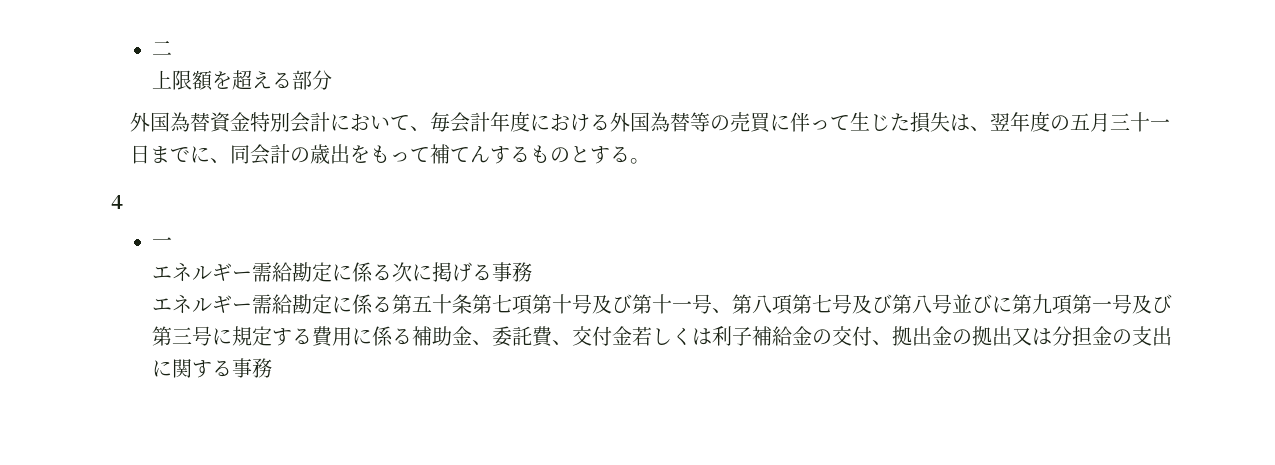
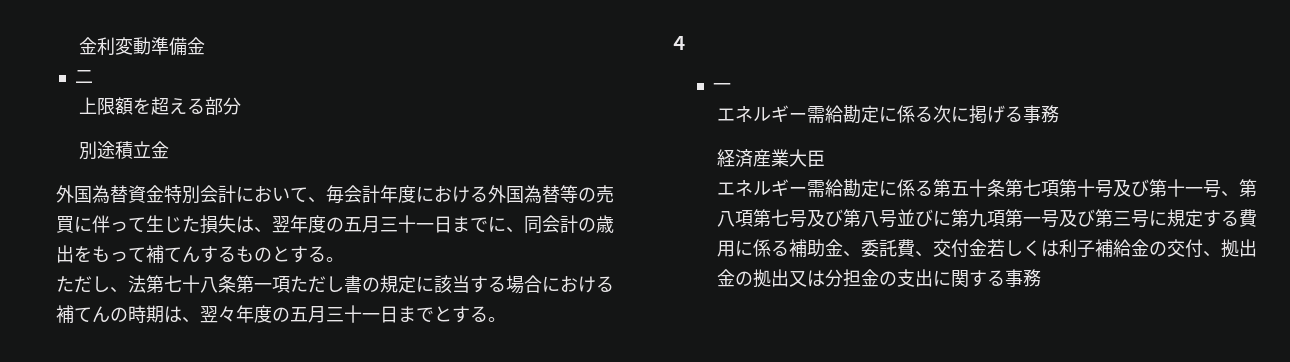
(152, 48) none -> [79,37,206,56] 金利変動準備金 //
(333, 80) none -> [79,141,170,160] // 別途積立金
(651, 161) none -> [55,275,614,294] [55,305,506,323] // ただし、法第七十八条第一項ただし書の規定に該当する場合における補てんの時期は、翌々年度の五月三十一日までとする。
(533, 272) none -> [717,149,826,167] // 経済産業大臣

